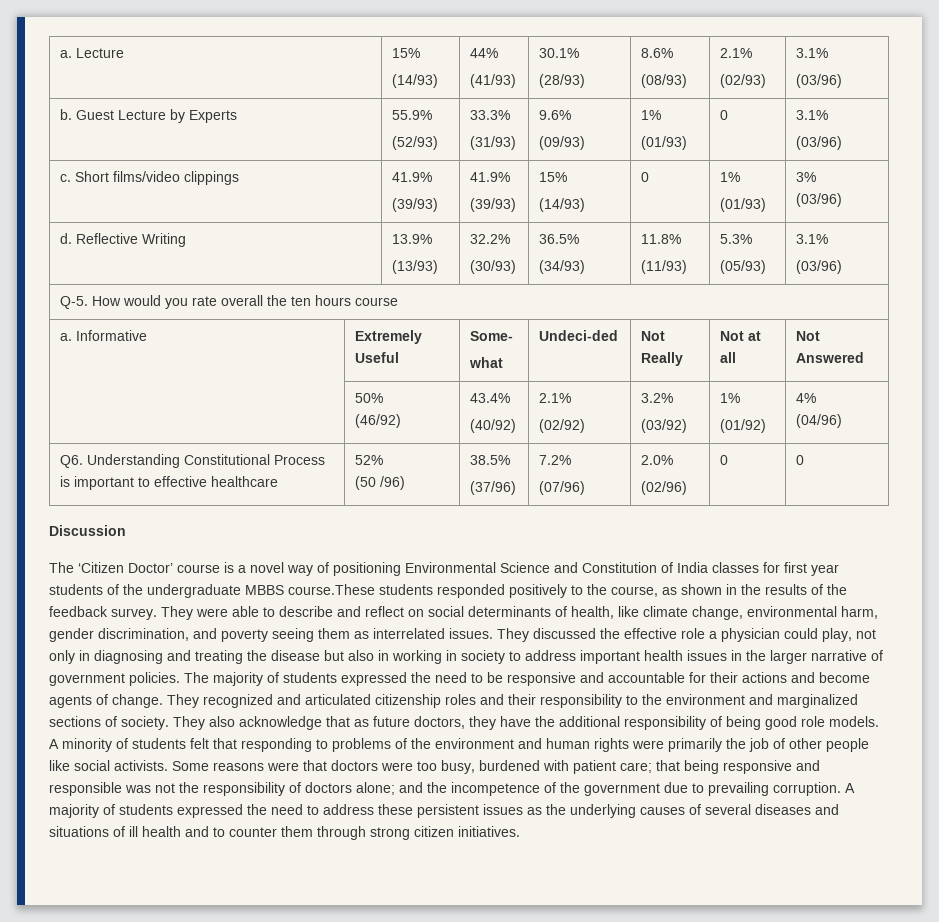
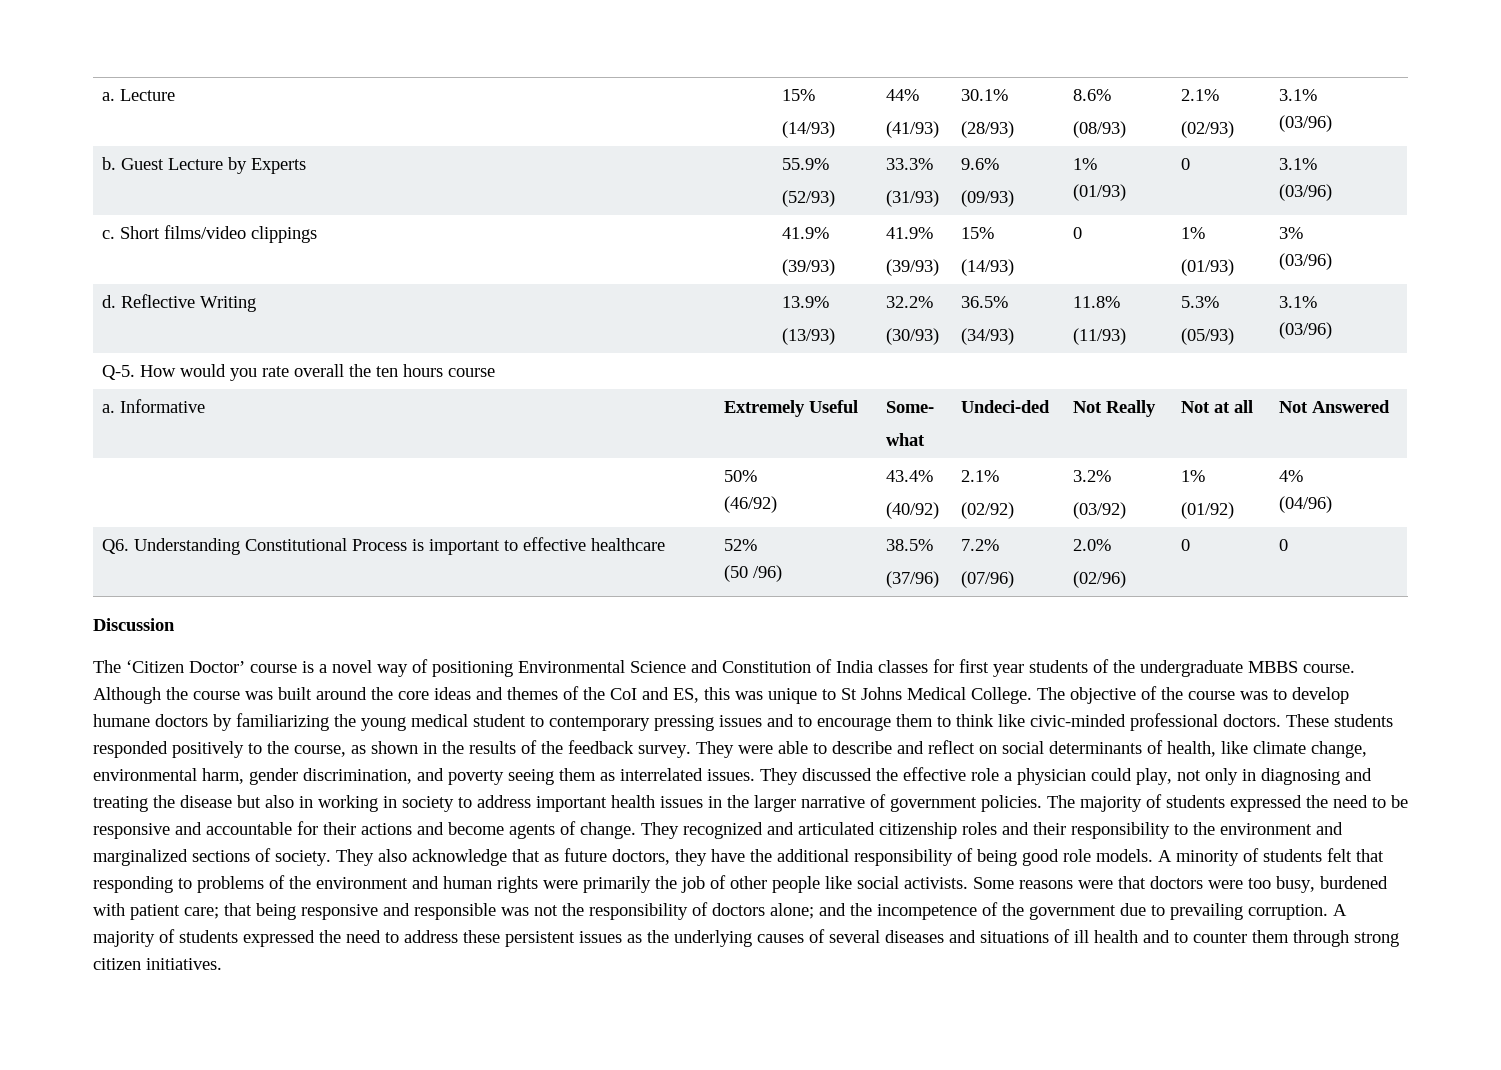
[288,584,375,595] course.These -> [1303,664,1355,673] [93,686,1349,704] [93,713,1329,731] course. Although the course was built around the core ideas and themes of the CoI and ES, this was unique to St Johns Medical College. The objective of the course was to develop humane doctors by familiarizing the young medical student to contemporary pressing issues and to encourage them to think like civic-minded professional doctors. These

